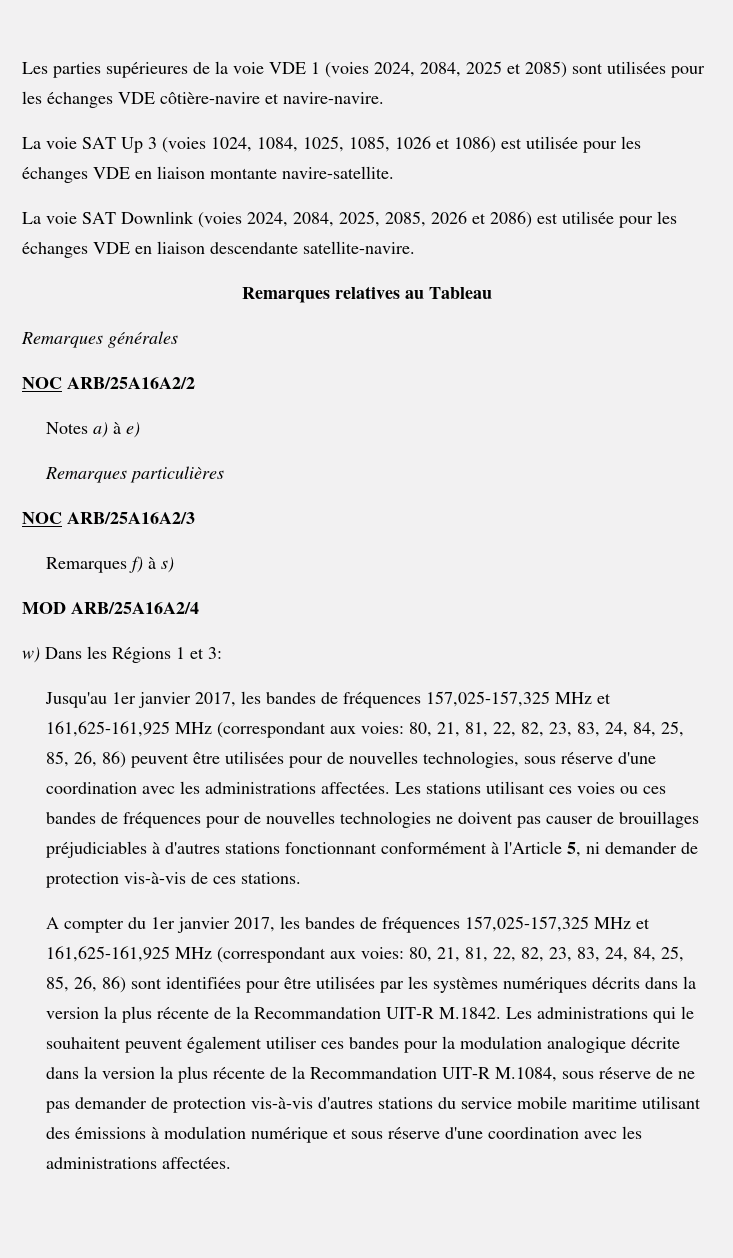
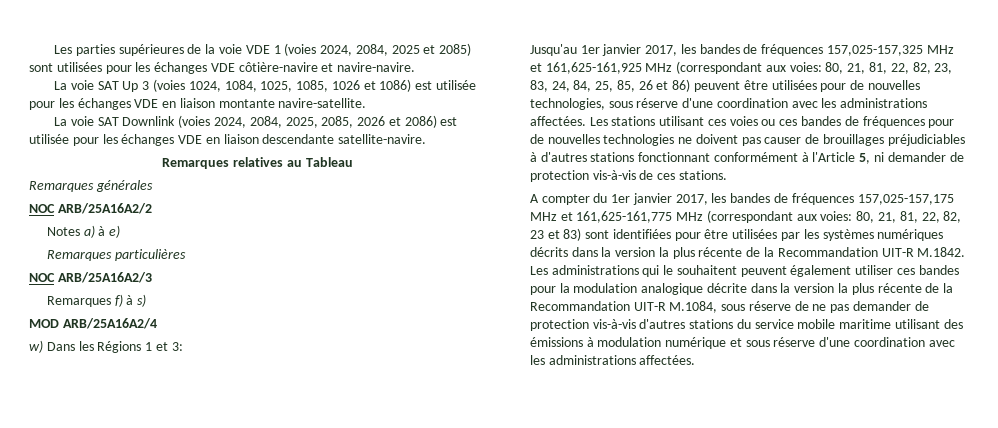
[74,751,98,767] 26, -> [638,80,669,90] 26 et
[465,916,651,932] [46,946,685,963] [46,976,127,993] 157,025-157,325 MHz et 161,625-161,925 MHz (correspondant aux voies: 80, 21, 81, 22, 82, 23, 83, 24, 84, 25, 85, 26, 86) -> [857,194,954,205] [529,210,962,223] [529,228,582,241] 157,025-157,175 MHz et 161,625-161,775 MHz (correspondant aux voies: 80, 21, 81, 22, 82, 23 et 83)

